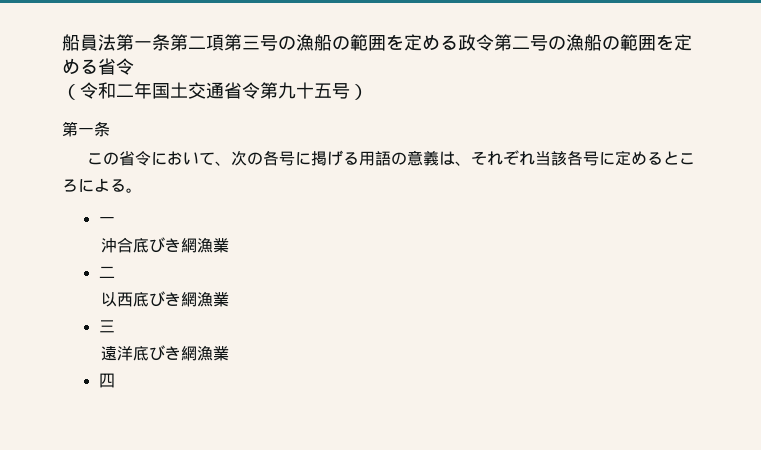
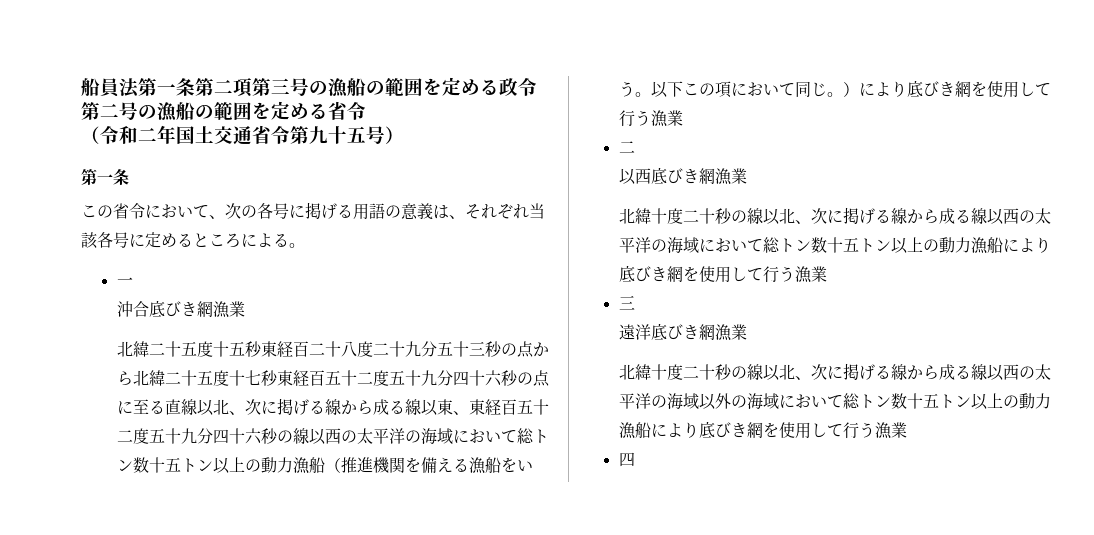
(229, 245) none -> [117,341,550,358] [117,370,551,387] [117,398,550,416] [117,428,550,445] [117,457,534,474] [619,80,1052,98] [619,110,684,127] // 北緯二十五度十五秒東経百二十八度二十九分五十三秒の点から北緯二十五度十七秒東経百五十二度五十九分四十六秒の点に至る直線以北、次に掲げる線から成る線以東、東経百五十二度五十九分四十六秒の線以西の太平洋の海域において総トン数十五トン以上の動力漁船（推進機関を備える漁船をいう。以下この項において同じ。）により底びき網を使用して行う漁業
(229, 299) none -> [619,207,1052,225] [619,237,1052,254] [619,265,828,283] // 北緯十度二十秒の線以北、次に掲げる線から成る線以西の太平洋の海域において総トン数十五トン以上の動力漁船により底びき網を使用して行う漁業
(229, 353) none -> [619,363,1052,381] [619,393,1052,410] [619,421,908,439] // 北緯十度二十秒の線以北、次に掲げる線から成る線以西の太平洋の海域以外の海域において総トン数十五トン以上の動力漁船により底びき網を使用して行う漁業

